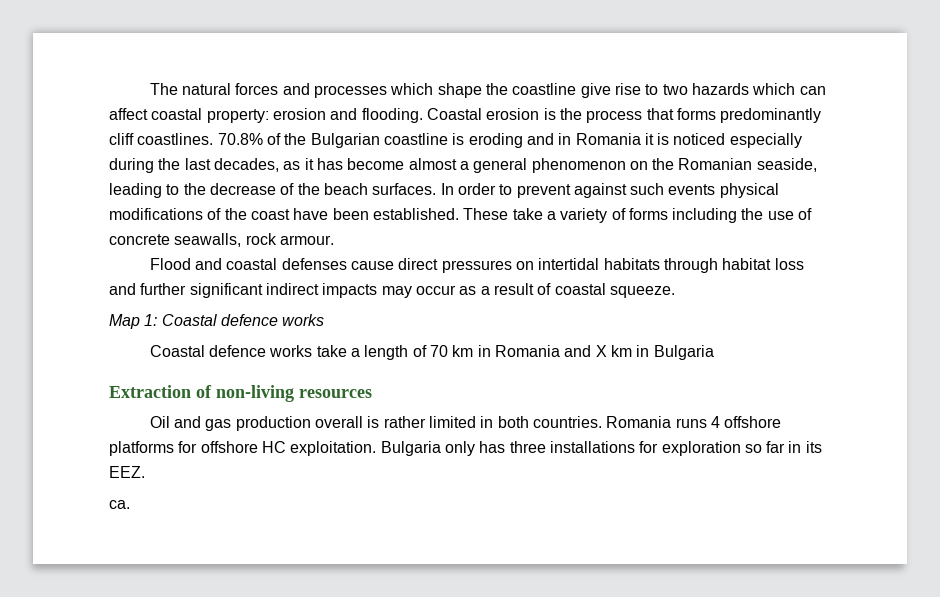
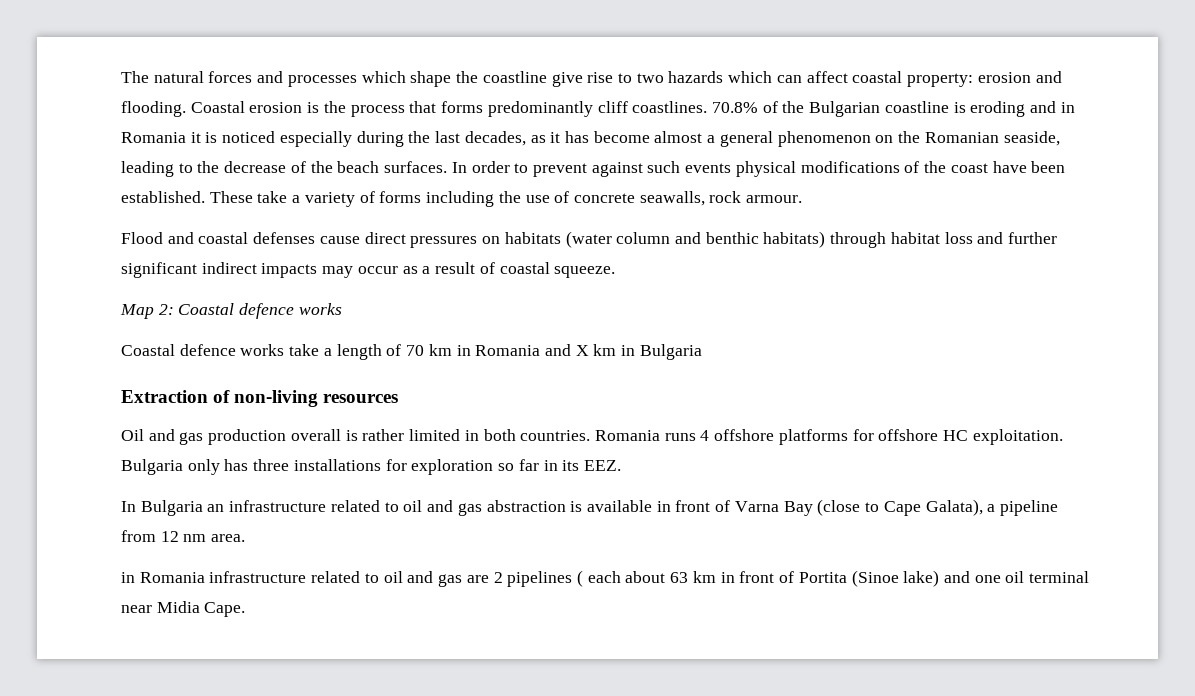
[538,258,660,270] intertidal habitats -> [504,231,826,248] habitats (water column and benthic habitats)
[144,314,158,326] 1: -> [158,304,174,315] 2:
[109,500,130,509] ca. -> [121,499,1058,516] [121,530,246,542] [121,570,1090,587] [121,601,246,617] In Bulgaria an infrastructure related to oil and gas abstraction is available in front of Varna Bay (close to Cape Galata), a pipeline from 12 nm area. // in Romania infrastructure related to oil and gas are 2 pipelines ( each about 63 km in front of Portita (Sinoe lake) and one oil terminal near Midia Cape.

